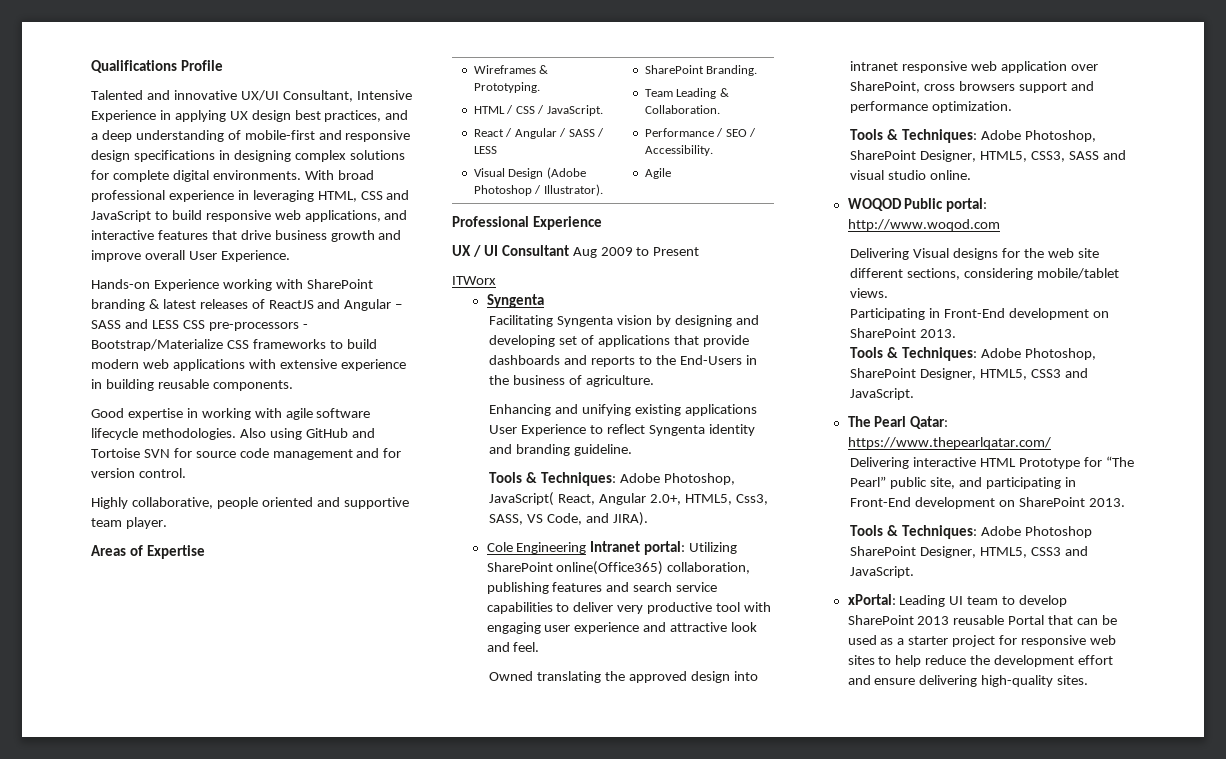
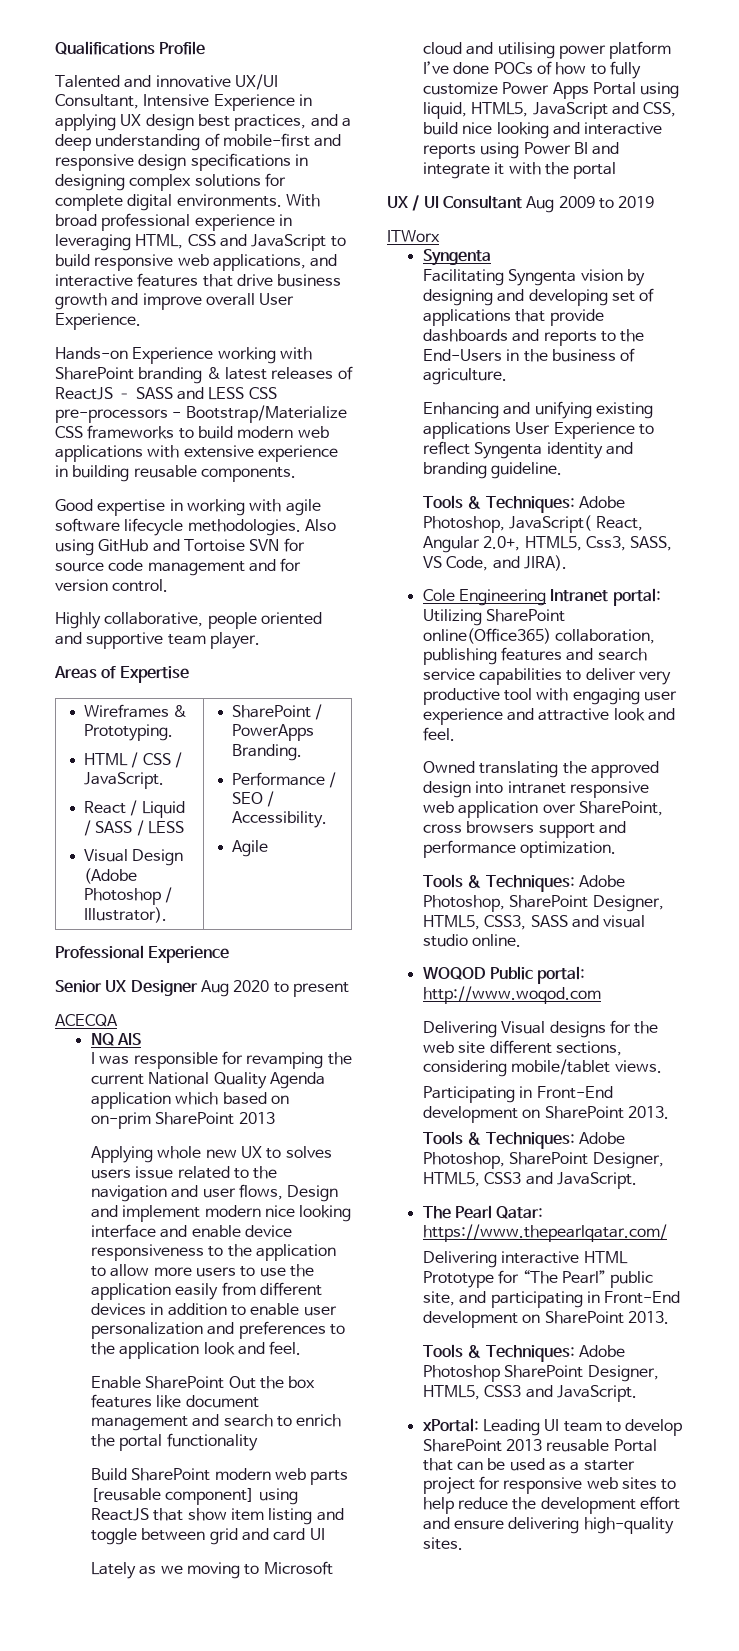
[317,299,392,311] and Angular -> (113, 393) none
[514,128,557,139] Angular -> [141,801,185,818] Liquid
(704, 69) none -> [315,704,323,720] [232,724,315,741] / PowerApps
[644,88,729,99] [644,105,720,114] // Team Leading & Collaboration. -> (303, 752) none
(602, 223) none -> [55,980,349,997] [55,1014,118,1027] [90,1033,141,1046] [91,1051,352,1069] [91,1072,326,1089] [91,1092,290,1109] [91,1112,275,1129] [91,1146,332,1163] [91,1166,278,1179] [91,1184,339,1202] [91,1205,352,1222] [91,1224,293,1238] [91,1244,337,1261] [91,1264,314,1277] [91,1282,323,1300] [91,1303,337,1316] [91,1321,346,1339] [91,1341,302,1359] [91,1376,316,1389] [91,1394,259,1408] [91,1414,342,1431] [91,1433,258,1451] [91,1468,349,1485] [91,1488,298,1505] [91,1508,344,1525] [91,1528,325,1545] [91,1561,333,1579] [423,41,672,59] [423,61,641,79] [423,82,680,99] [423,102,677,119] [423,122,663,139] [423,142,620,159] [423,162,617,179] // Senior UX Designer Aug 2020 to present // ACECQA // NQ AIS // I was responsible for revamping the current National Quality Agenda application which based on on-prim SharePoint 2013 // Applying whole new UX to solves users issue related to the navigation and user flows, Design and implement modern nice looking interface and enable device responsiveness to the application to allow more users to use the application easily from different devices in addition to enable user personalization and preferences to the application look and feel. // Enable SharePoint Out the box features like document management and search to enrich the portal functionality // Build SharePoint modern web parts [reusable component] using ReactJS that show item listing and toggle between grid and card UI // Lately as we moving to Microsoft cloud and utilising power platform I’ve done POCs of how to fully customize Power Apps Portal using liquid, HTML5, JavaScript and CSS, build nice looking and interactive reports using Power BI and integrate it with the portal
[653,247,700,256] Present -> [618,196,655,208] 2019

